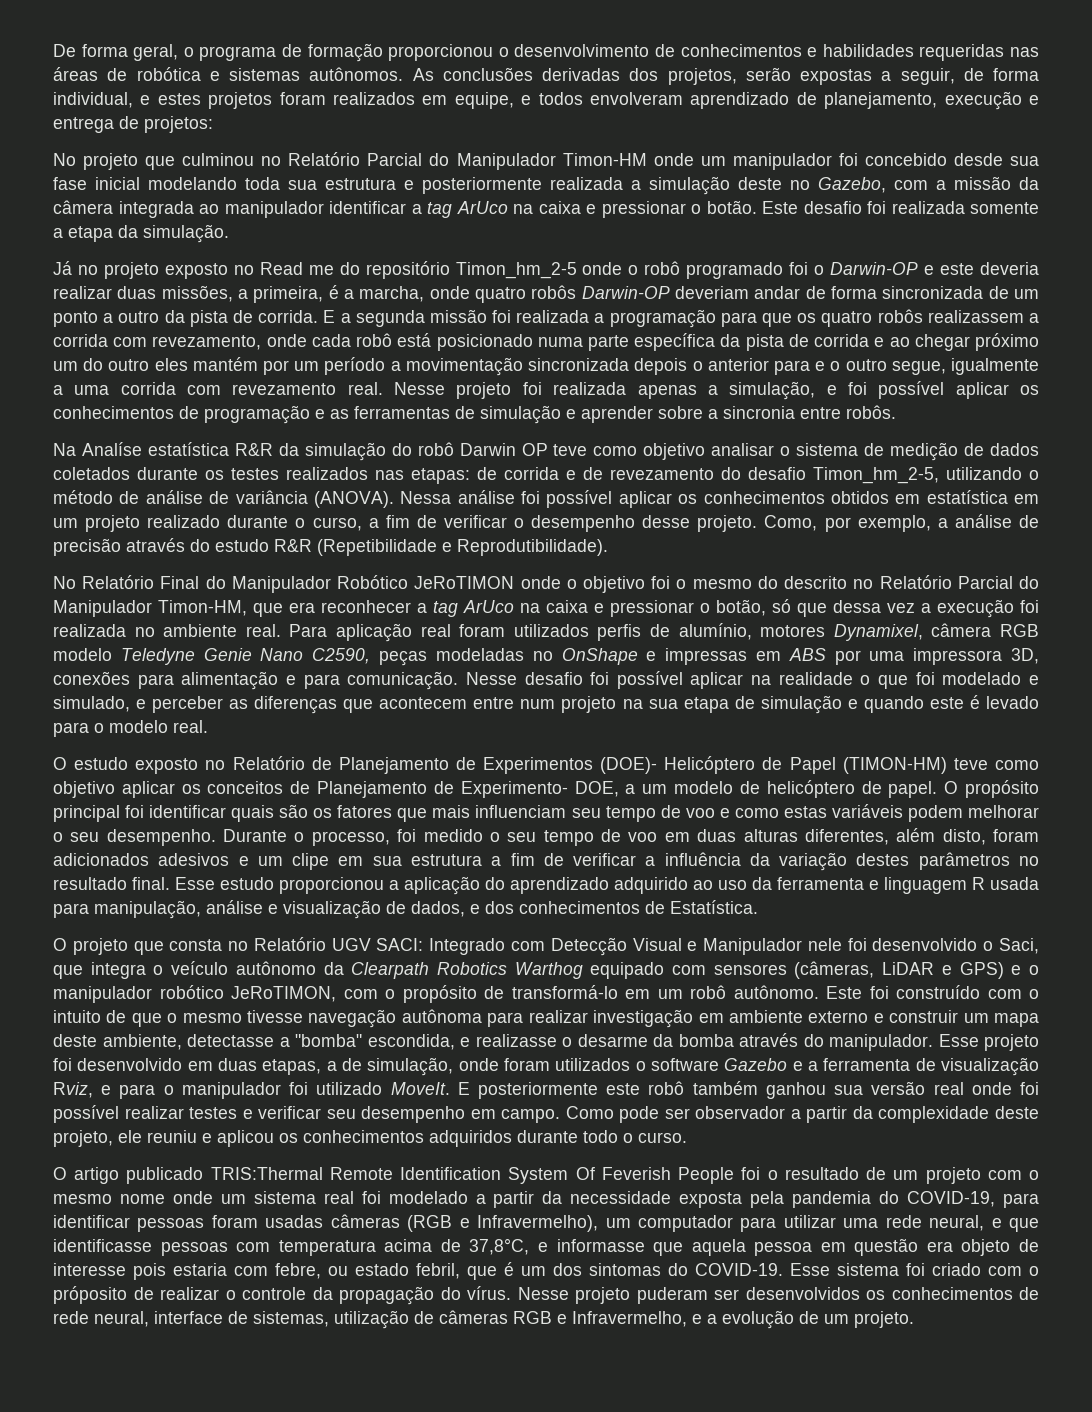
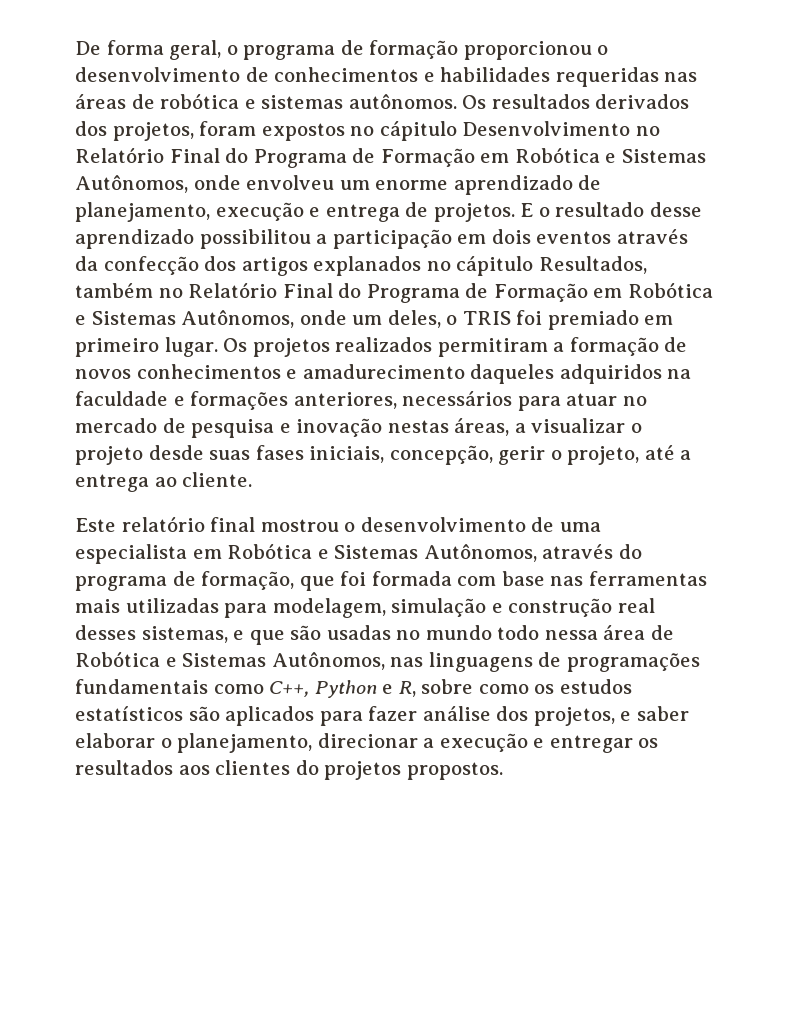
[412,67,1039,85] [53,92,683,109] As conclusões derivadas dos projetos, serão expostas a seguir, de forma individual, e estes projetos foram realizados em equipe, e todos envolveram -> [462,94,690,109] [75,121,660,141] [75,147,706,168] [75,175,449,193] Os resultados derivados dos projetos, foram expostos no cápitulo Desenvolvimento no Relatório Final do Programa de Formação em Robótica e Sistemas Autônomos, onde envolveu um enorme
[144,116,213,133] [53,152,1039,170] [53,176,1039,195] [53,200,1039,218] [53,224,229,243] [53,261,1039,279] [53,285,1040,303] [53,309,1039,328] [53,333,1039,351] [53,357,1039,376] [53,381,1040,400] [53,405,896,424] [53,442,1039,461] [53,467,1039,484] [53,490,1039,508] [53,514,1039,532] [53,538,608,556] [53,575,1039,593] [53,599,1039,618] [53,623,1040,642] [53,648,1039,666] [53,671,1039,690] [53,695,1040,714] [53,720,208,737] [53,756,1039,774] [53,780,1040,798] [53,804,1040,822] [53,828,1039,846] [53,852,1040,871] [53,876,1039,895] [53,900,758,919] [53,937,1040,956] [53,961,1040,979] [53,985,1039,1003] [53,1009,1039,1028] [53,1033,1039,1051] [53,1057,1040,1076] [53,1081,1039,1099] [53,1105,1039,1123] [53,1130,687,1147] [53,1167,1040,1184] [53,1191,1040,1208] [53,1214,1039,1232] [53,1238,1039,1256] [53,1262,1039,1280] [53,1286,1039,1305] [53,1310,914,1329] projetos: // No projeto que culminou no Relatório Parcial do Manipulador Timon-HM onde um manipulador foi concebido desde sua fase inicial modelando toda sua estrutura e posteriormente realizada a simulação deste no Gazebo, com a missão da câmera integrada ao manipulador identificar a tag ArUco na caixa e pressionar o botão. Este desafio foi realizada somente a etapa da simulação. // Já no projeto exposto no Read me do repositório Timon_hm_2-5 onde o robô programado foi o Darwin-OP e este deveria realizar duas missões, a primeira, é a marcha, onde quatro robôs Darwin-OP deveriam andar de forma sincronizada de um ponto a outro da pista de corrida. E a segunda missão foi realizada a programação para que os quatro robôs realizassem a corrida com revezamento, onde cada robô está posicionado numa parte específica da pista de corrida e ao chegar próximo um do outro eles mantém por um período a movimentação sincronizada depois o anterior para e o outro segue, igualmente a uma corrida com revezamento real. Nesse projeto foi realizada apenas a simulação, e foi possível aplicar os conhecimentos de programação e as ferramentas de simulação e aprender sobre a sincronia entre robôs. // Na Analíse estatística R&R da simulação do robô Darwin OP teve como objetivo analisar o sistema de medição de dados coletados durante os testes realizados nas etapas: de corrida e de revezamento do desafio Timon_hm_2-5, utilizando o método de análise de variância (ANOVA). Nessa análise foi possível aplicar os conhecimentos obtidos em estatística em um projeto realizado durante o curso, a fim de verificar o desempenho desse projeto. Como, por exemplo, a análise de precisão através do estudo R&R (Repetibilidade e Reprodutibilidade). // No Relatório Final do Manipulador Robótico JeRoTIMON onde o objetivo foi o mesmo do descrito no Relatório Parcial do Manipulador Timon-HM, que era reconhecer a tag ArUco na caixa e pressionar o botão, só que dessa vez a execução foi realizada no ambiente real. Para aplicação real foram utilizados perfis de alumínio, motores Dynamixel, câmera RGB modelo Teledyne Genie Nano C2590, peças modeladas no OnShape e impressas em ABS por uma impressora 3D, conexões para alimentação e para comunicação. Nesse desafio foi possível aplicar na realidade o que foi modelado e simulado, e perceber as diferenças que acontecem entre num projeto na sua etapa de simulação e quando este é levado para o modelo real. // O estudo exposto no Relatório de Planejamento de Experimentos (DOE)- Helicóptero de Papel (TIMON-HM) teve como objetivo aplicar os conceitos de Planejamento de Experimento- DOE, a um modelo de helicóptero de papel. O propósito principal foi identificar quais são os fatores que mais influenciam seu tempo de voo e como estas variáveis podem melhorar o seu desempenho. Durante o processo, foi medido o seu tempo de voo em duas alturas diferentes, além disto, foram adicionados adesivos e um clipe em sua estrutura a fim de verificar a influência da variação destes parâmetros no resultado final. Esse estudo proporcionou a aplicação do aprendizado adquirido ao uso da ferramenta e linguagem R usada para manipulação, análise e visualização de dados, e dos conhecimentos de Estatística. // O projeto que consta no Relatório UGV SACI: Integrado com Detecção Visual e Manipulador nele foi desenvolvido o Saci, que integra o veículo autônomo da Clearpath Robotics Warthog equipado com sensores (câmeras, LiDAR e GPS) e o manipulador robótico JeRoTIMON, com o propósito de transformá-lo em um robô autônomo. Este foi construído com o intuito de que o mesmo tivesse navegação autônoma para realizar investigação em ambiente externo e construir um mapa deste ambiente, detectasse a "bomba" escondida, e realizasse o desarme da bomba através do manipulador. Esse projeto foi desenvolvido em duas etapas, a de simulação, onde foram utilizados o software Gazebo e a ferramenta de visualização Rviz, e para o manipulador foi utilizado MoveIt. E posteriormente este robô também ganhou sua versão real onde foi possível realizar testes e verificar seu desempenho em campo. Como pode ser observador a partir da complexidade deste projeto, ele reuniu e aplicou os conhecimentos adquiridos durante todo o curso. // O artigo publicado TRIS:Thermal Remote Identification System Of Feverish People foi o resultado de um projeto com o mesmo nome onde um sistema real foi modelado a partir da necessidade exposta pela pandemia do COVID-19, para identificar pessoas foram usadas câmeras (RGB e Infravermelho), um computador para utilizar uma rede neural, e que identificasse pessoas com temperatura acima de 37,8°C, e informasse que aquela pessoa em questão era objeto de interesse pois estaria com febre, ou estado febril, que é um dos sintomas do COVID-19. Esse sistema foi criado com o próposito de realizar o controle da propagação do vírus. Nesse projeto puderam ser desenvolvidos os conhecimentos de rede neural, interface de sistemas, utilização de câmeras RGB e Infravermelho, e a evolução de um projeto. -> [433,202,702,222] [75,229,688,249] [75,256,647,276] [75,282,713,303] [75,310,674,330] [75,337,688,357] [75,364,692,384] [75,391,647,411] [75,418,642,438] [75,445,692,465] [75,472,253,492] [75,516,601,532] [75,543,642,564] [75,571,707,591] [75,598,655,618] [75,625,674,645] [75,651,700,672] [75,679,632,698] [75,706,689,726] [75,733,659,753] [75,760,503,780] projetos. E o resultado desse aprendizado possibilitou a participação em dois eventos através da confecção dos artigos explanados no cápitulo Resultados, também no Relatório Final do Programa de Formação em Robótica e Sistemas Autônomos, onde um deles, o TRIS foi premiado em primeiro lugar. Os projetos realizados permitiram a formação de novos conhecimentos e amadurecimento daqueles adquiridos na faculdade e formações anteriores, necessários para atuar no mercado de pesquisa e inovação nestas áreas, a visualizar o projeto desde suas fases iniciais, concepção, gerir o projeto, até a entrega ao cliente. // Este relatório final mostrou o desenvolvimento de uma especialista em Robótica e Sistemas Autônomos, através do programa de formação, que foi formada com base nas ferramentas mais utilizadas para modelagem, simulação e construção real desses sistemas, e que são usadas no mundo todo nessa área de Robótica e Sistemas Autônomos, nas linguagens de programações fundamentais como C++, Python e R, sobre como os estudos estatísticos são aplicados para fazer análise dos projetos, e saber elaborar o planejamento, direcionar a execução e entregar os resultados aos clientes do projetos propostos.

